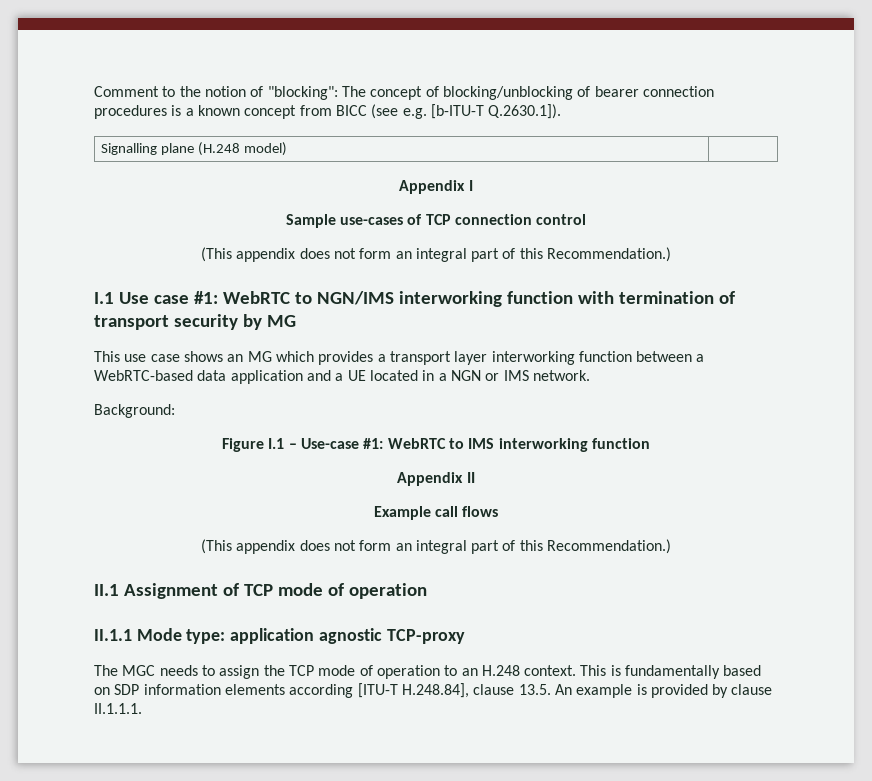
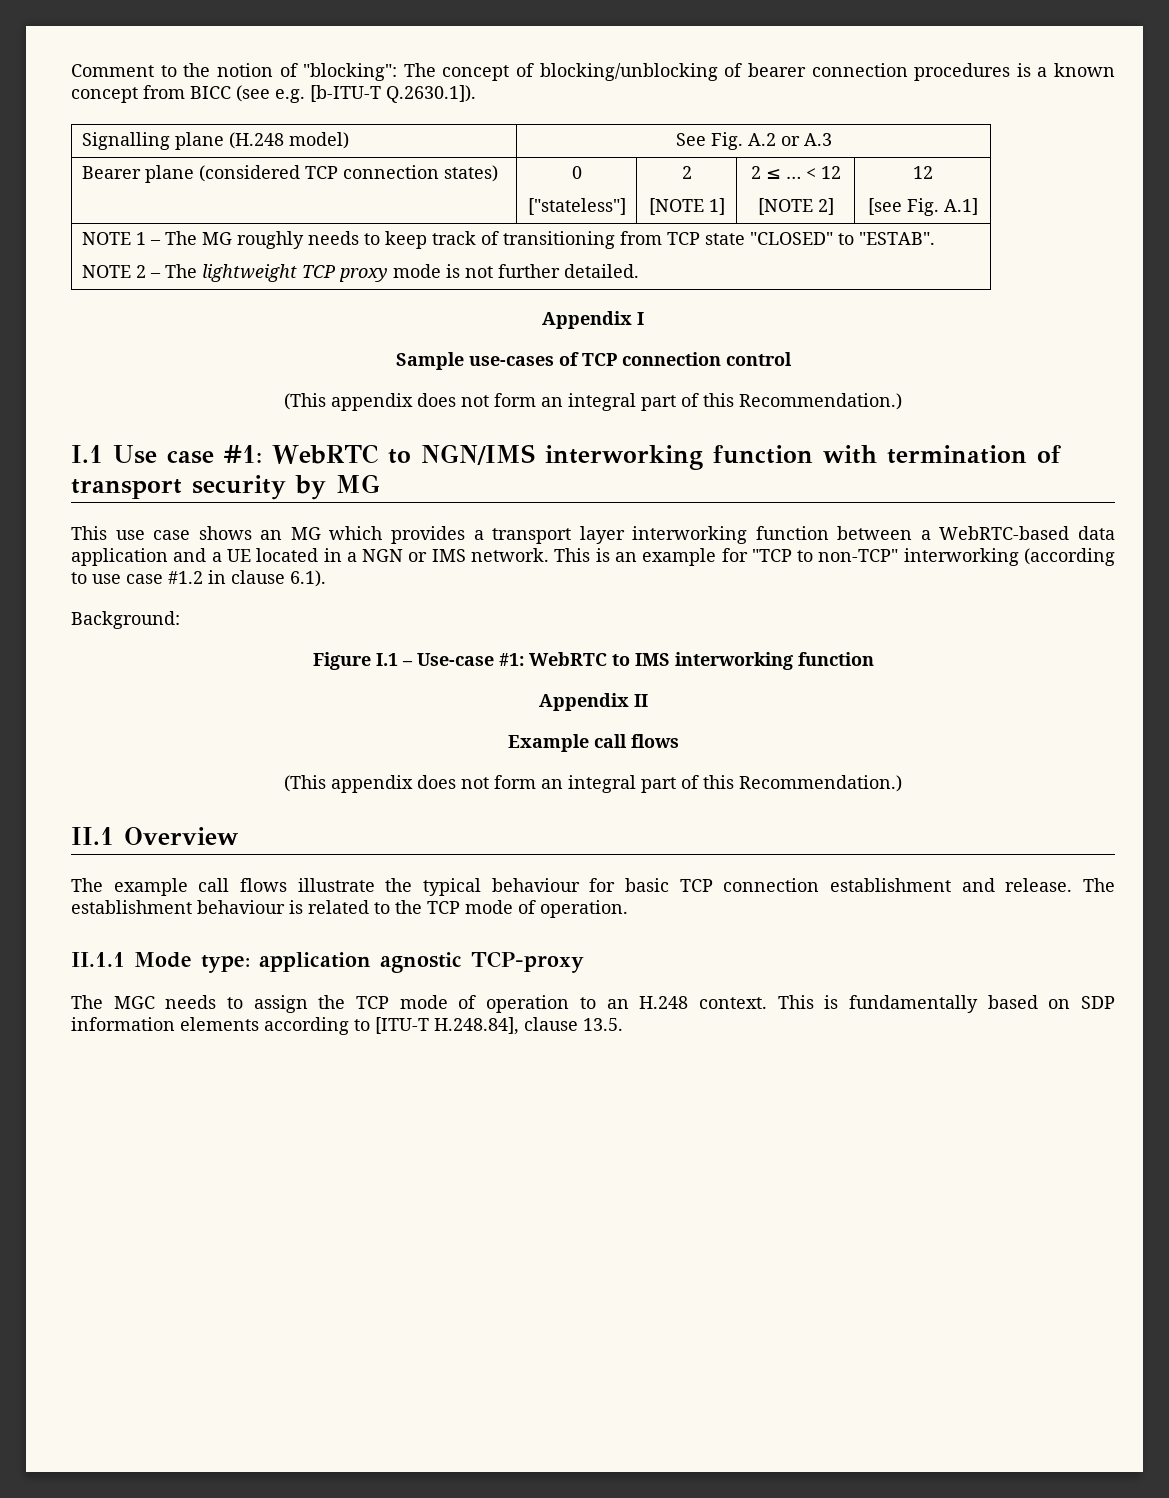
(288, 149) none -> [675,132,832,150] [81,165,498,183] [571,166,582,179] [527,198,626,215] [681,166,692,179] [648,198,725,215] [750,166,841,179] [757,198,834,215] [912,166,933,179] [867,198,978,216] [81,231,935,249] [81,264,639,282] See Fig. A.2 or A.3 // Bearer plane (considered TCP connection states) | 0 // ["stateless"] | 2 // [NOTE 1] | 2 ≤ … < 12 // [NOTE 2] | 12 // [see Fig. A.1] // NOTE 1 – The MG roughly needs to keep track of transitioning from TCP state "CLOSED" to "ESTAB". // NOTE 2 – The lightweight TCP proxy mode is not further detailed.
(590, 375) none -> [554,548,1115,566] [71,570,326,587] This is an example for "TCP to non-TCP" interworking (according to use case #1.2 in clause 6.1).
[123,583,427,599] Assignment of TCP mode of operation -> [124,827,238,845] [71,878,1115,896] [71,900,628,918] Overview // The example call flows illustrate the typical behaviour for basic TCP connection establishment and release. The establishment behaviour is related to the TCP mode of operation.
(354, 691) none -> [354,1019,370,1031] to
[554,684,773,698] [94,703,142,714] An example is provided by clause II.1.1.1. -> (623, 1024) none

